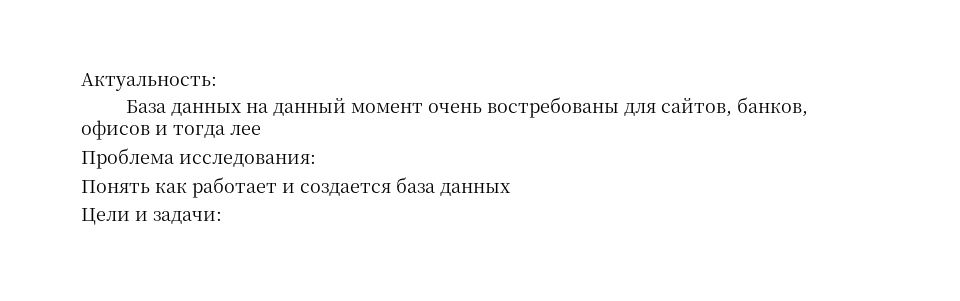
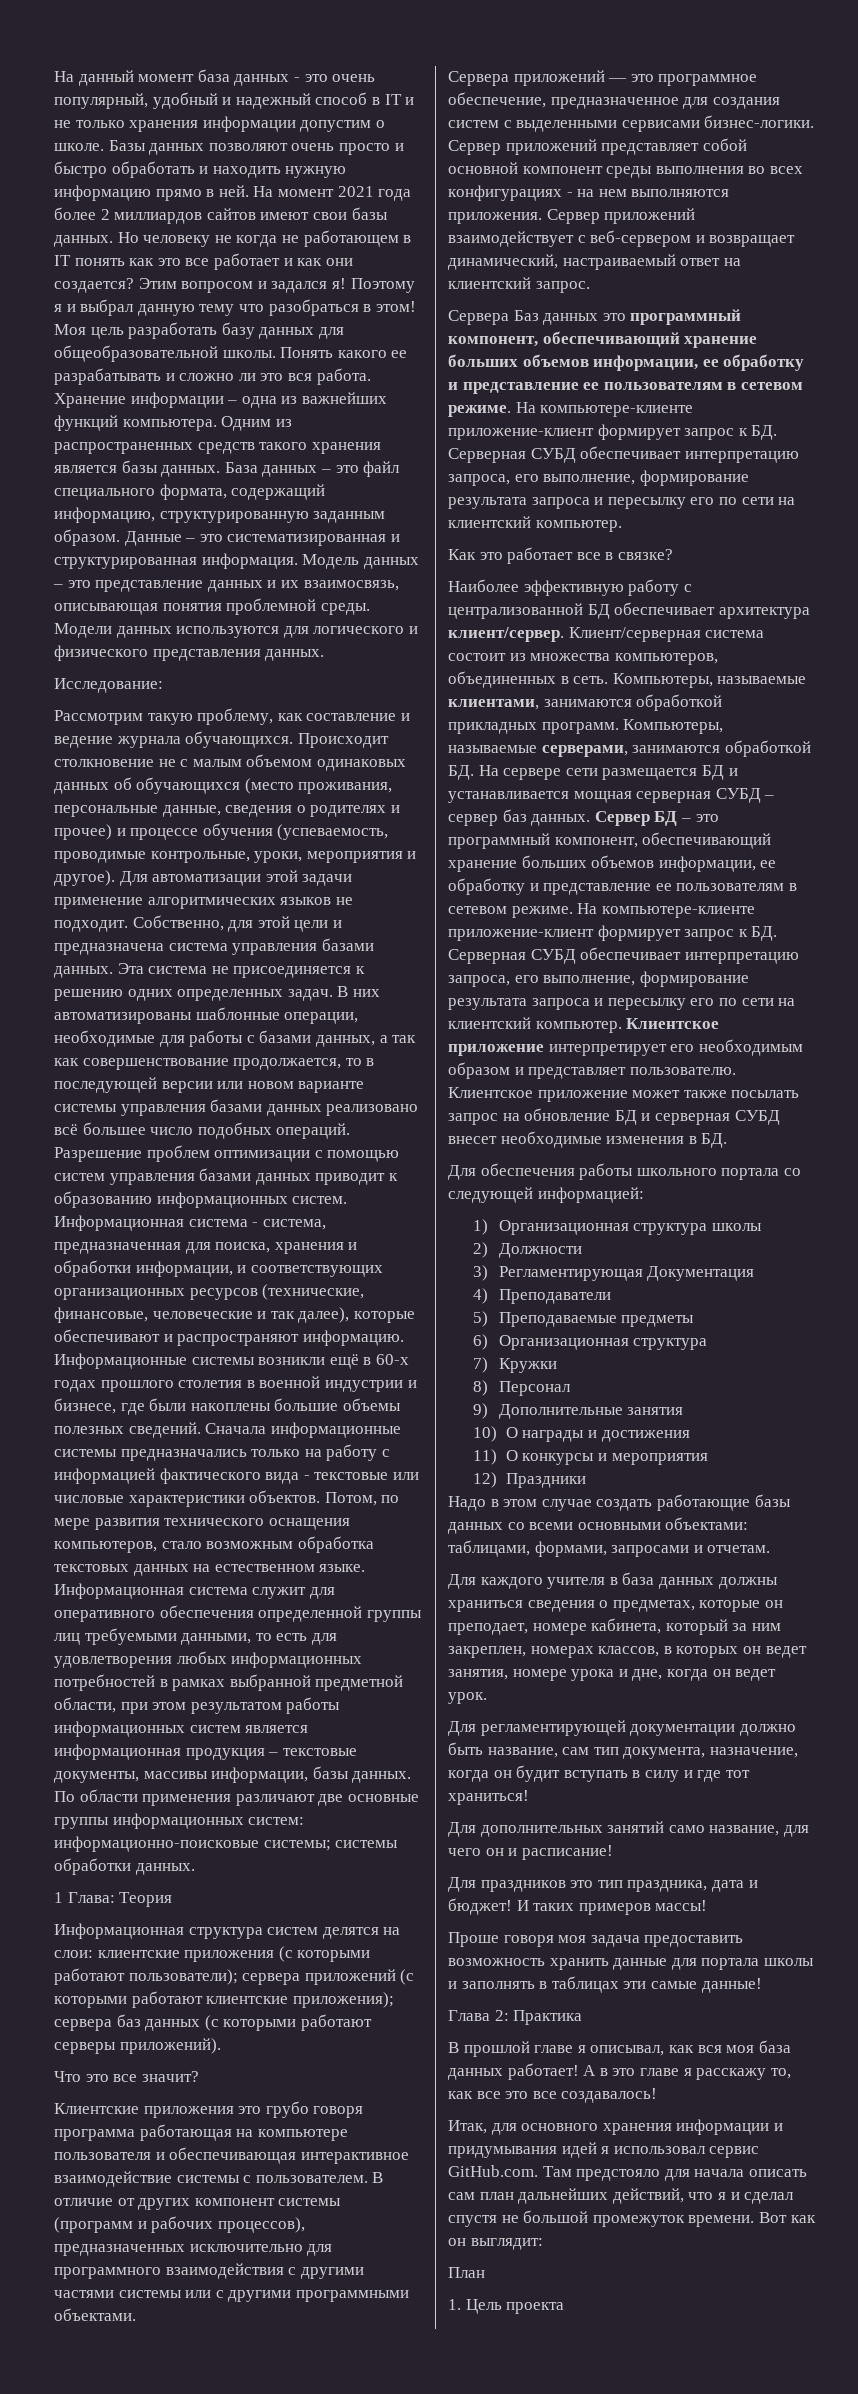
[81,73,217,91] [125,97,808,118] [81,120,261,140] [81,148,316,169] [81,177,510,198] [81,208,222,225] Актуальность: // База данных на данный момент очень востребованы для сайтов, банков, офисов и тогда лее // Проблема исследования: // Понять как работает и создается база данных // Цели и задачи: -> [54,69,376,86] [54,92,415,109] [54,116,385,132] [54,140,404,155] [54,161,347,178] [54,185,412,201] [54,207,388,224] [54,230,412,247] [54,253,353,270] [54,278,415,293] [54,299,416,316] [54,322,344,339] [54,345,408,362] [54,368,371,385] [54,392,387,408] [54,415,292,431] [54,442,381,454] [54,460,401,477] [54,484,326,500] [54,507,386,523] [54,529,400,546] [54,553,419,569] [53,580,399,592] [54,598,370,615] [54,623,418,638] [54,645,325,661] [54,678,163,693] [54,708,410,725] [54,731,389,748] [54,754,406,771] [54,777,393,794] [54,805,400,817] [54,823,389,840] [54,851,417,863] [54,870,353,886] [54,897,353,909] [54,915,342,932] [54,938,374,955] [54,963,365,978] [54,986,380,1001] [54,1007,359,1024] [54,1030,417,1047] [54,1058,375,1070] [54,1077,365,1093] [54,1099,419,1116] [54,1122,351,1139] [54,1145,400,1162] [54,1168,398,1185] [54,1191,348,1208] [54,1215,326,1231] [54,1242,358,1254] [54,1260,383,1277] [54,1284,365,1300] [54,1307,415,1323] [54,1329,404,1346] [54,1353,409,1369] [54,1376,417,1392] [54,1398,401,1415] [54,1422,401,1438] [54,1444,390,1461] [54,1468,419,1484] [54,1490,400,1507] [54,1518,350,1530] [54,1536,374,1553] [54,1564,366,1576] [54,1583,335,1599] [54,1605,422,1622] [54,1628,337,1645] [54,1651,363,1668] [54,1674,404,1691] [54,1697,341,1714] [54,1721,309,1737] [54,1744,357,1760] [54,1766,412,1783] [54,1789,419,1806] [54,1813,305,1829] [54,1836,399,1852] [54,1858,195,1875] [54,1892,173,1907] [54,1923,401,1939] [54,1946,371,1962] [54,1968,415,1985] [54,1991,394,2008] [54,2014,372,2031] [54,2038,221,2054] [54,2071,199,2082] [54,2101,364,2118] [54,2124,348,2141] [54,2147,409,2164] [54,2171,384,2187] [54,2198,342,2210] [54,2216,305,2233] [54,2244,333,2256] [54,2263,364,2279] [54,2290,409,2302] [54,2308,136,2321] [448,70,758,86] [448,92,780,109] [448,115,815,132] [448,138,747,155] [448,162,803,178] [448,185,730,201] [448,208,696,224] [448,230,796,247] [448,254,741,270] [448,277,590,293] [448,309,742,325] [448,331,758,348] [448,354,805,371] [448,382,803,394] [448,402,694,417] [448,424,778,440] [448,446,799,463] [448,470,749,486] [448,497,796,509] [448,516,622,532] [448,547,673,564] [448,579,692,596] [448,602,810,619] [448,627,765,642] [448,653,718,665] [448,671,807,688] [448,694,723,711] [448,719,724,734] [448,740,811,757] [448,765,738,780] [448,788,775,803] [448,809,719,826] [448,832,772,849] [448,855,777,872] [448,878,797,895] [448,903,755,918] [448,925,778,941] [448,947,799,964] [448,971,749,987] [448,998,796,1010] [448,1017,720,1033] [448,1039,803,1056] [448,1062,736,1079] [448,1087,800,1102] [448,1108,780,1125] [448,1131,728,1148] [448,1163,801,1180] [448,1187,644,1203] [473,1219,762,1235] [473,1242,582,1258] [473,1265,755,1281] [473,1288,611,1304] [473,1311,695,1327] [473,1334,708,1350] [473,1357,557,1373] [473,1380,571,1396] [473,1403,684,1419] [473,1426,690,1442] [473,1449,708,1465] [473,1472,586,1488] [448,1494,791,1511] [448,1517,749,1534] [448,1540,771,1557] [448,1572,778,1589] [448,1600,783,1612] [448,1618,781,1635] [448,1646,807,1658] [448,1669,777,1681] [448,1692,487,1704] [448,1720,796,1736] [448,1742,798,1759] [448,1765,750,1782] [448,1790,529,1805] [448,1821,809,1837] [448,1845,613,1860] [448,1877,758,1892] [448,1898,708,1915] [448,1932,744,1947] [448,1958,814,1970] [448,1976,762,1993] [448,2010,583,2025] [448,2040,791,2057] [448,2063,791,2080] [448,2088,658,2103] [448,2119,783,2135] [448,2142,760,2158] [448,2165,807,2181] [448,2188,795,2204] [448,2210,816,2227] [448,2238,543,2250] [448,2267,485,2278] [448,2299,565,2314] На данный момент база данных - это очень популярный, удобный и надежный способ в IT и не только хранения информации допустим о школе. Базы данных позволяют очень просто и быстро обработать и находить нужную информацию прямо в ней. На момент 2021 года более 2 миллиардов сайтов имеют свои базы данных. Но человеку не когда не работающем в IT понять как это все работает и как они создается? Этим вопросом и задался я! Поэтому я и выбрал данную тему что разобраться в этом! Моя цель разработать базу данных для общеобразовательной школы. Понять какого ее разрабатывать и сложно ли это вся работа. Хранение информации – одна из важнейших функций компьютера. Одним из распространенных средств такого хранения является базы данных. База данных – это файл специального формата, содержащий информацию, структурированную заданным образом. Данные – это систематизированная и структурированная информация. Модель данных – это представление данных и их взаимосвязь, описывающая понятия проблемной среды. Модели данных используются для логического и физического представления данных. // Исследование: // Рассмотрим такую проблему, как составление и ведение журнала обучающихся. Происходит столкновение не с малым объемом одинаковых данных об обучающихся (место проживания, персональные данные, сведения о родителях и прочее) и процессе обучения (успеваемость, проводимые контрольные, уроки, мероприятия и другое). Для автоматизации этой задачи применение алгоритмических языков не подходит. Собственно, для этой цели и предназначена система управления базами данных. Эта система не присоединяется к решению одних определенных задач. В них автоматизированы шаблонные операции, необходимые для работы с базами данных, а так как совершенствование продолжается, то в последующей версии или новом варианте системы управления базами данных реализовано всё большее число подобных операций. Разрешение проблем оптимизации с помощью систем управления базами данных приводит к образованию информационных систем. Информационная система - система, предназначенная для поиска, хранения и обработки информации, и соответствующих организационных ресурсов (технические, финансовые, человеческие и так далее), которые обеспечивают и распространяют информацию. Информационные системы возникли ещё в 60-х годах прошлого столетия в военной индустрии и бизнесе, где были накоплены большие объемы полезных сведений. Сначала информационные системы предназначались только на работу с информацией фактического вида - текстовые или числовые характеристики объектов. Потом, по мере развития технического оснащения компьютеров, стало возможным обработка текстовых данных на естественном языке. Информационная система служит для оперативного обеспечения определенной группы лиц требуемыми данными, то есть для удовлетворения любых информационных потребностей в рамках выбранной предметной области, при этом результатом работы информационных систем является информационная продукция – текстовые документы, массивы информации, базы данных. По области применения различают две основные группы информационных систем: информационно-поисковые системы; системы обработки данных. // 1 Глава: Теория // Информационная структура систем делятся на слои: клиентские приложения (с которыми работают пользователи); сервера приложений (с которыми работают клиентские приложения); сервера баз данных (с которыми работают серверы приложений). // Что это все значит? // Клиентские приложения это грубо говоря программа работающая на компьютере пользователя и обеспечивающая интерактивное взаимодействие системы с пользователем. В отличие от других компонент системы (программ и рабочих процессов), предназначенных исключительно для программного взаимодействия с другими частями системы или с другими программными объектами. // Cервера приложений — это программное обеспечение, предназначенное для создания систем с выделенными сервисами бизнес-логики. Сервер приложений представляет собой основной компонент среды выполнения во всех конфигурациях - на нем выполняются приложения. Сервер приложений взаимодействует с веб-сервером и возвращает динамический, настраиваемый ответ на клиентский запрос. // Сервера Баз данных это программный компонент, обеспечивающий хранение больших объемов информации, ее обработку и представление ее пользователям в сетевом режиме. На компьютере-клиенте приложение-клиент формирует запрос к БД. Серверная СУБД обеспечивает интерпретацию запроса, его выполнение, формирование результата запроса и пересылку его по сети на клиентский компьютер. // Как это работает все в связке? // Наиболее эффективную работу с централизованной БД обеспечивает архитектура клиент/сервер. Клиент/серверная система состоит из множества компьютеров, объединенных в сеть. Компьютеры, называемые клиентами, занимаются обработкой прикладных программ. Компьютеры, называемые серверами, занимаются обработкой БД. На сервере сети размещается БД и устанавливается мощная серверная СУБД – сервер баз данных. Сервер БД – это программный компонент, обеспечивающий хранение больших объемов информации, ее обработку и представление ее пользователям в сетевом режиме. На компьютере-клиенте приложение-клиент формирует запрос к БД. Серверная СУБД обеспечивает интерпретацию запроса, его выполнение, формирование результата запроса и пересылку его по сети на клиентский компьютер. Клиентское приложение интерпретирует его необходимым образом и представляет пользователю. Клиентское приложение может также посылать запрос на обновление БД и серверная СУБД внесет необходимые изменения в БД. // Для обеспечения работы школьного портала со следующей информацией: // 1) Организационная структура школы // 2) Должности // 3) Регламентирующая Документация // 4) Преподаватели // 5) Преподаваемые предметы // 6) Организационная структура // 7) Кружки // 8) Персонал // 9) Дополнительные занятия // 10) О награды и достижения // 11) О конкурсы и мероприятия // 12) Праздники // Надо в этом случае создать работающие базы данных со всеми основными объектами: таблицами, формами, запросами и отчетам. // Для каждого учителя в база данных должны храниться сведения о предметах, которые он преподает, номере кабинета, который за ним закреплен, номерах классов, в которых он ведет занятия, номере урока и дне, когда он ведет урок. // Для регламентирующей документации должно быть название, сам тип документа, назначение, когда он будит вступать в силу и где тот храниться! // Для дополнительных занятий само название, для чего он и расписание! // Для праздников это тип праздника, дата и бюджет! И таких примеров массы! // Проше говоря моя задача предоставить возможность хранить данные для портала школы и заполнять в таблицах эти самые данные! // Глава 2: Практика // В прошлой главе я описывал, как вся моя база данных работает! А в это главе я расскажу то, как все это все создавалось! // Итак, для основного хранения информации и придумывания идей я использовал сервис GitHub.com. Там предстояло для начала описать сам план дальнейших действий, что я и сделал спустя не большой промежуток времени. Вот как он выглядит: // План // 1. Цель проекта

